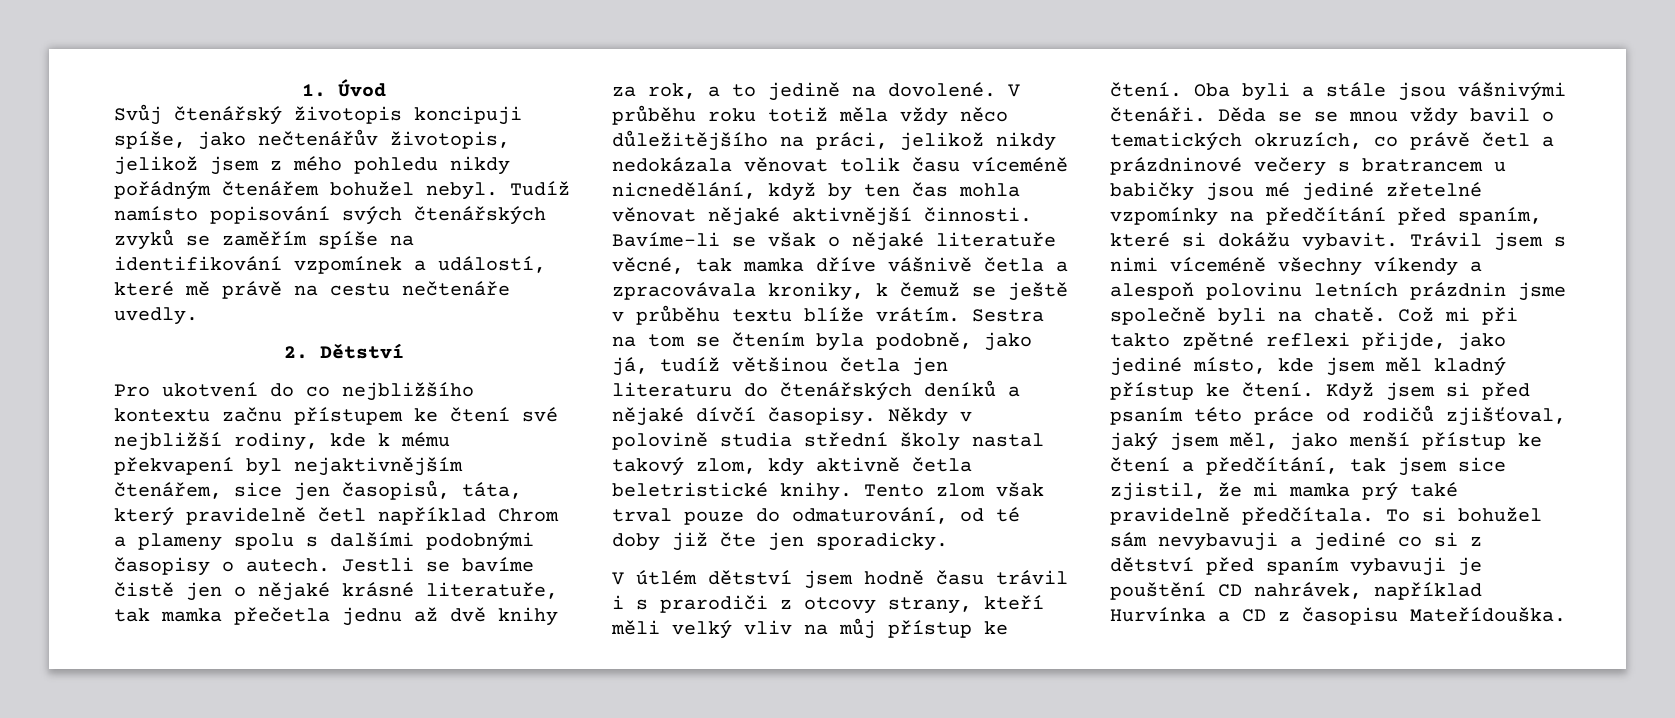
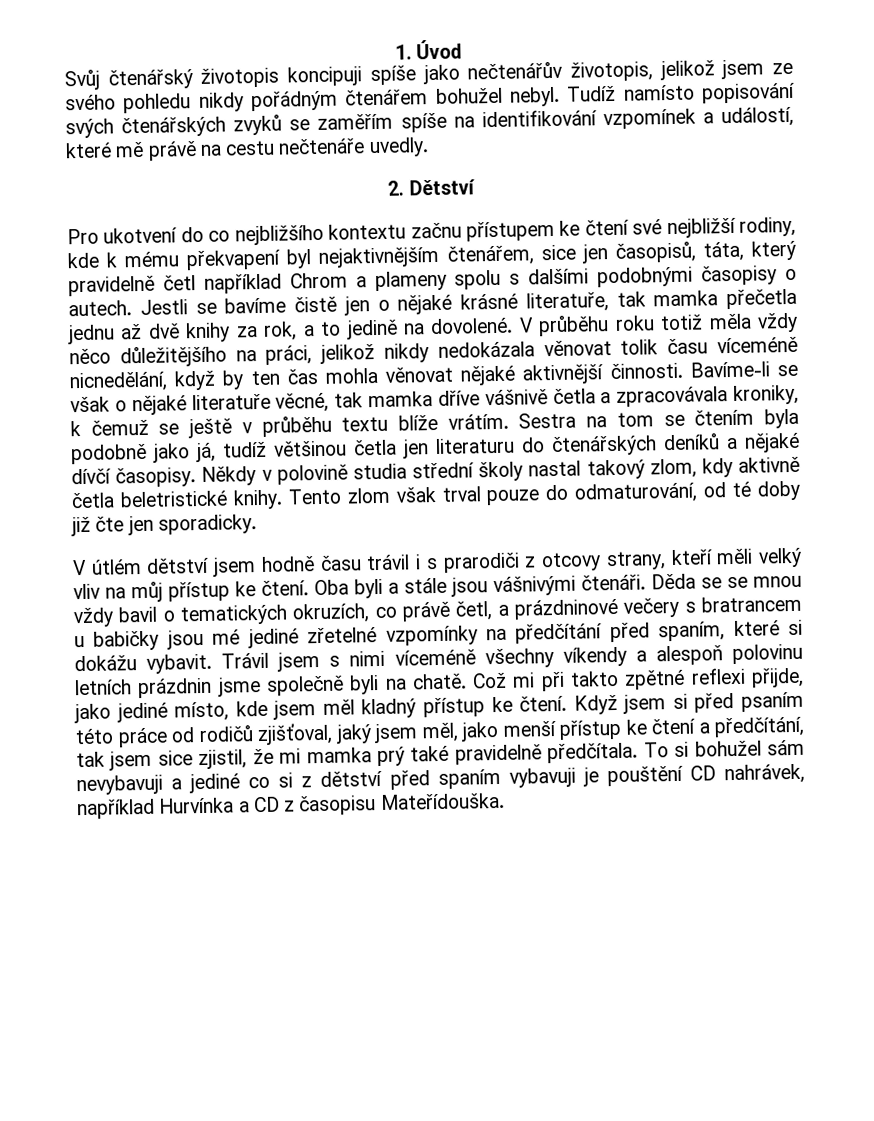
[114,131,186,149] spíše, -> [369,65,416,86] spíše
[270,156,342,171] z mého -> [772,62,794,75] [65,94,116,111] ze svého
[876,332,972,350] podobně, -> [70,443,147,465] podobně
[1482,132,1530,147] četl -> [455,601,494,621] četl,

